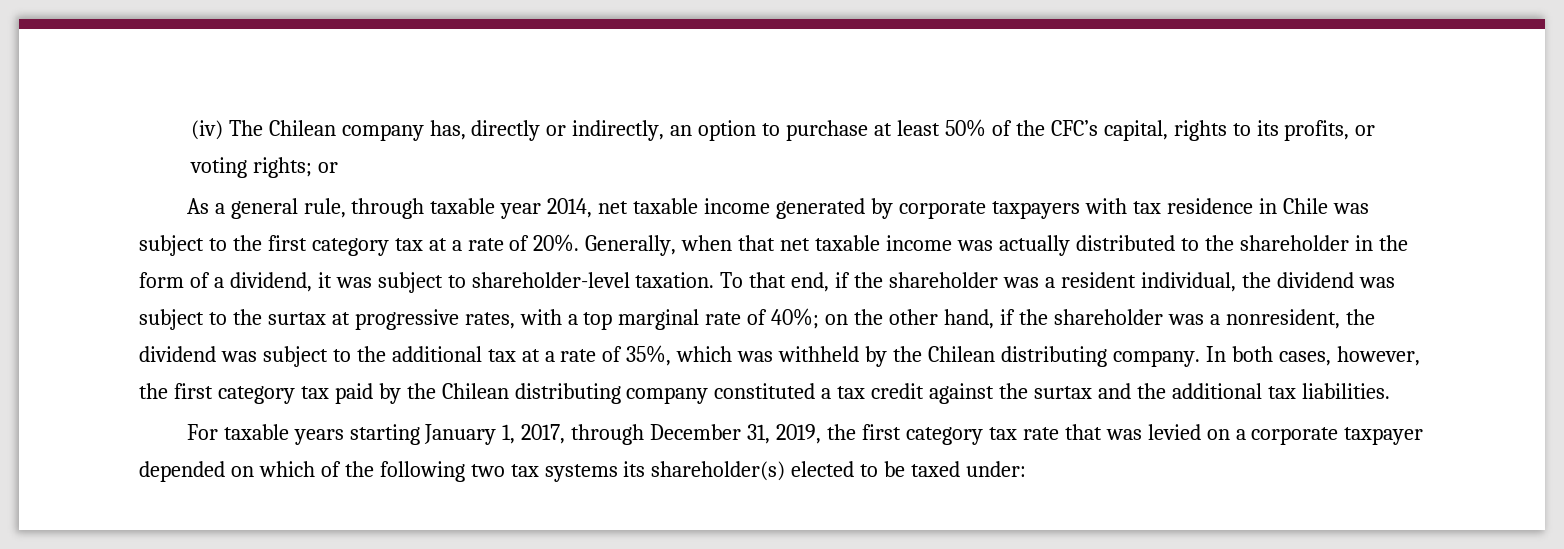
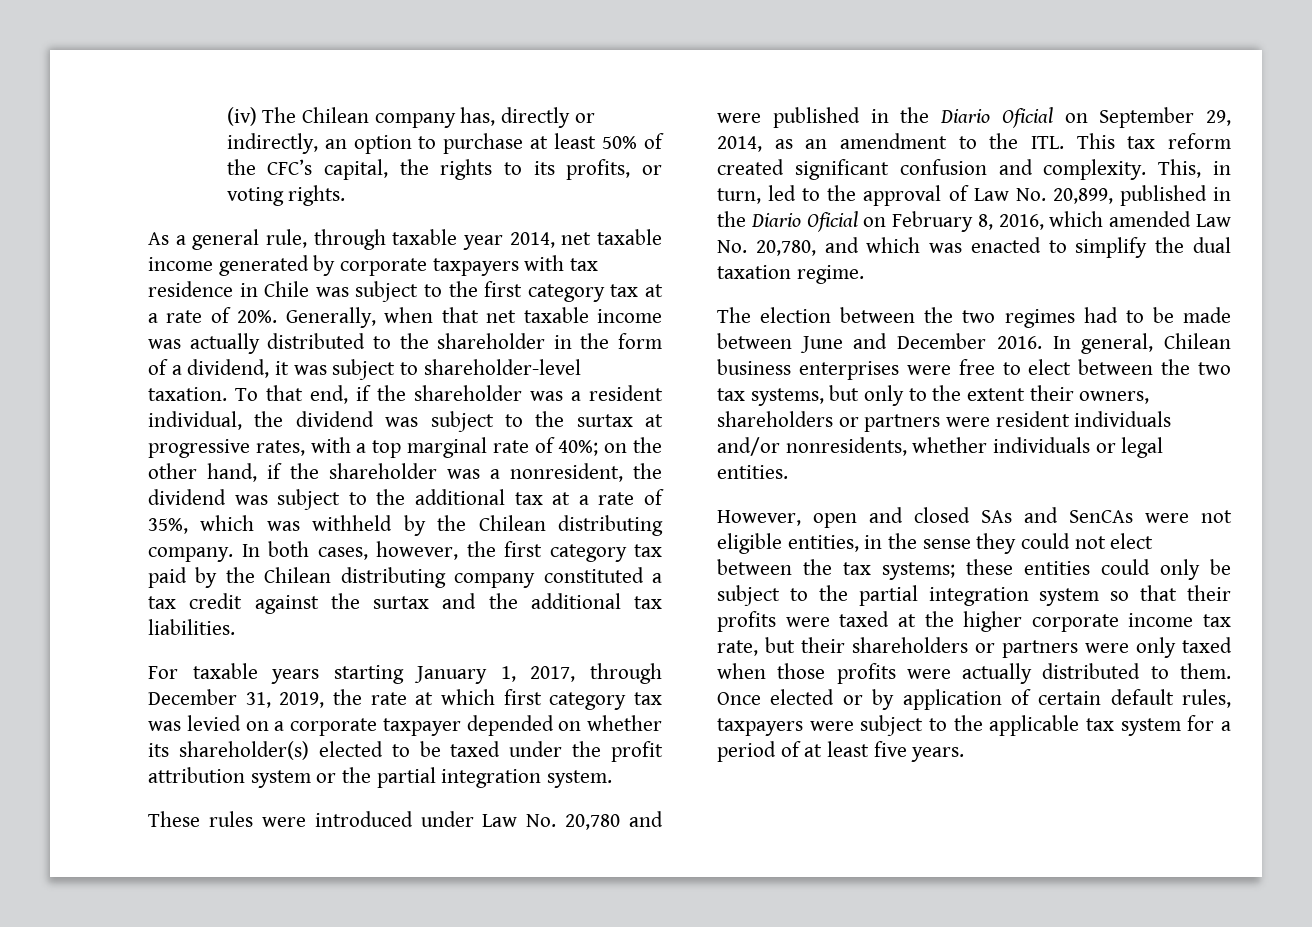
(1168, 130) none -> [399,159,429,175] the
[252,157,338,178] rights; or -> [288,185,346,206] rights.
[862,424,1102,445] first category tax rate that -> [370,689,662,710] rate at which first category tax
[258,461,618,482] which of the following two tax systems -> [587,715,662,731] whether
[966,461,1027,477] under: -> [509,741,663,762] [148,767,613,788] [148,811,663,830] [717,107,1231,128] [717,133,1231,152] [717,159,1231,180] [717,185,1231,206] [717,211,1231,232] [717,237,1231,258] [717,265,864,284] [717,307,1231,328] [717,333,1231,354] [717,359,1231,380] [717,385,1150,406] [717,411,1172,432] [717,437,1164,458] [717,465,788,479] [717,507,1232,528] [717,533,1154,554] [717,559,1231,580] [717,585,1231,606] [717,611,1231,632] [717,637,1232,658] [717,663,1231,684] [717,689,1231,710] [717,715,1231,736] [717,741,965,762] under the profit attribution system or the partial integration system. // These rules were introduced under Law No. 20,780 and were published in the Diario Oficial on September 29, 2014, as an amendment to the ITL. This tax reform created significant confusion and complexity. This, in turn, led to the approval of Law No. 20,899, published in the Diario Oficial on February 8, 2016, which amended Law No. 20,780, and which was enacted to simplify the dual taxation regime. // The election between the two regimes had to be made between June and December 2016. In general, Chilean business enterprises were free to elect between the two tax systems, but only to the extent their owners, shareholders or partners were resident individuals and/or nonresidents, whether individuals or legal entities. // However, open and closed SAs and SenCAs were not eligible entities, in the sense they could not elect between the tax systems; these entities could only be subject to the partial integration system so that their profits were taxed at the higher corporate income tax rate, but their shareholders or partners were only taxed when those profits were actually distributed to them. Once elected or by application of certain default rules, taxpayers were subject to the applicable tax system for a period of at least five years.

